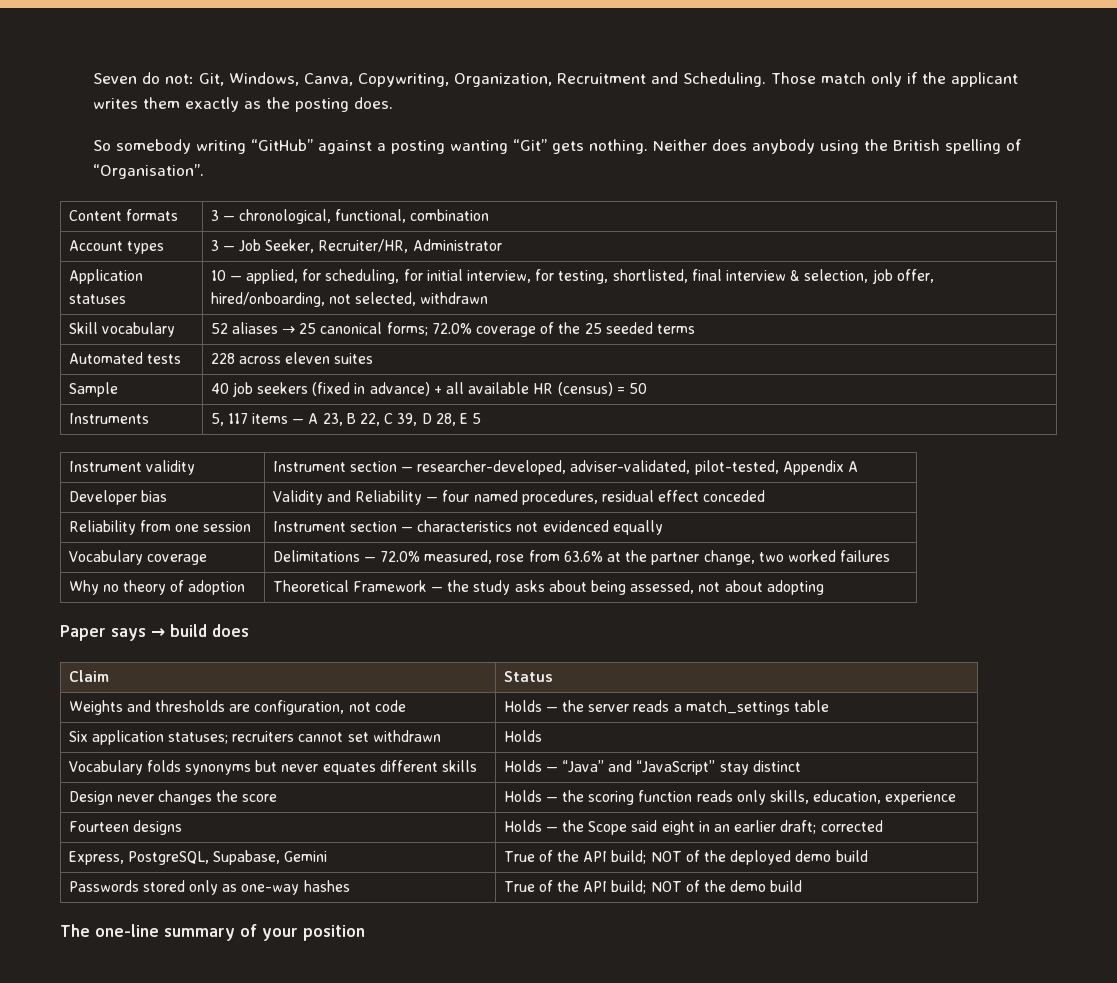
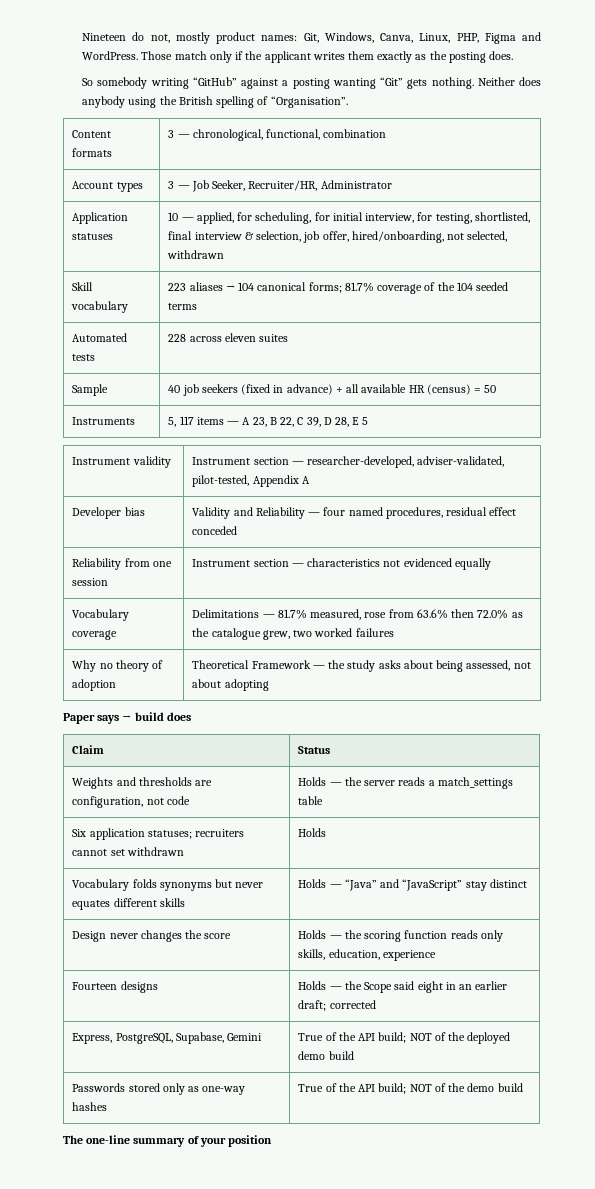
[93,72,767,87] Seven do not: Git, Windows, Canva, Copywriting, Organization, Recruitment and Scheduling. -> [82,32,541,44] [82,51,139,60] Nineteen do not, mostly product names: Git, Windows, Canva, Linux, PHP, Figma and WordPress.
[210,323,228,334] 52 -> [168,283,187,291] 223
[299,323,317,334] 25 -> [238,282,255,291] 104
[431,323,472,334] 72.0% -> [344,282,374,292] 81.7%
[584,323,602,334] 25 -> [456,282,473,291] 104
[380,551,421,562] 72.0% -> [277,609,307,619] 81.7%
[607,550,755,565] at the partner change, -> [451,609,523,619] [192,628,290,640] then 72.0% as the catalogue grew,

